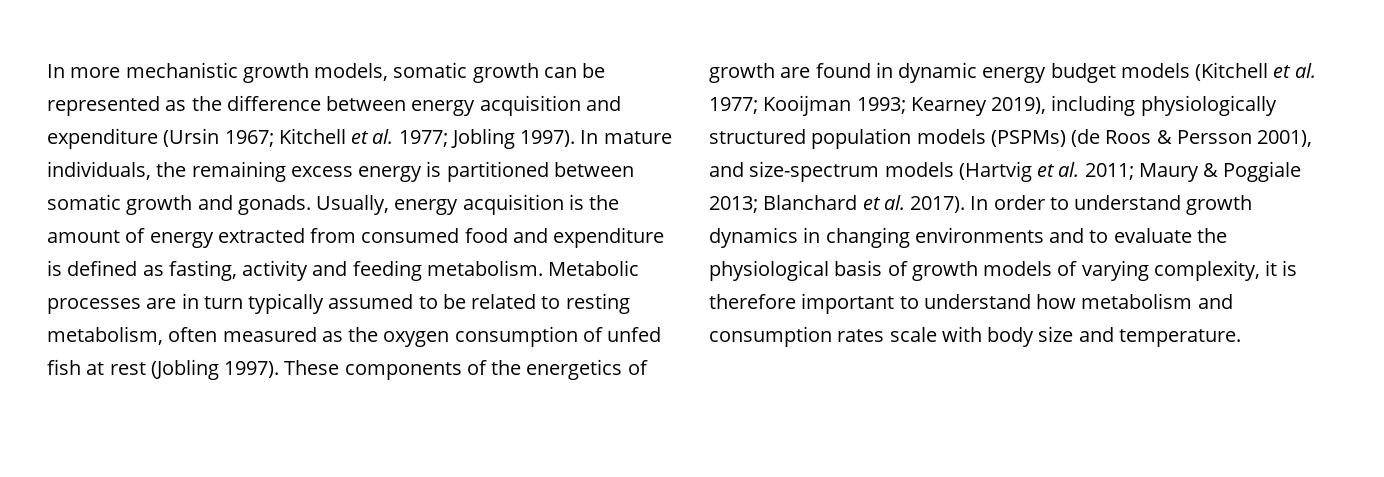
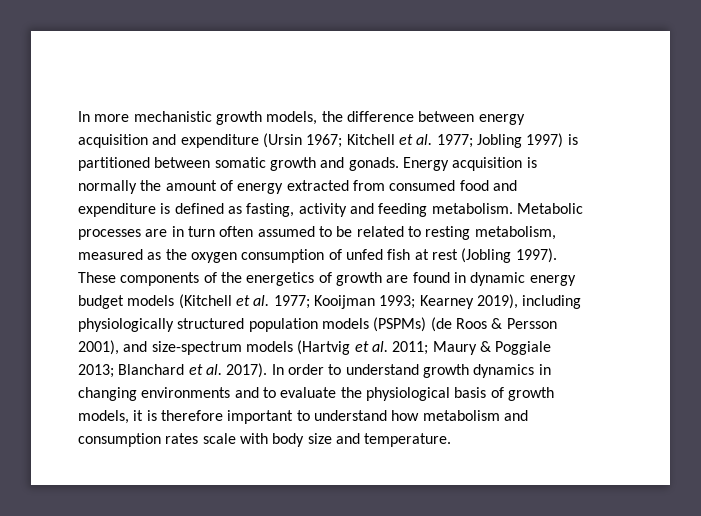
[393,62,606,83] [47,96,187,116] somatic growth can be represented as -> (318, 118) none
[520,130,672,147] [47,161,423,182] 1997). In mature individuals, the remaining excess energy -> [526,133,564,148] 1997)
[316,195,459,215] Usually, energy -> [402,157,449,171] Energy
(584, 202) none -> [78,180,137,194] normally
[248,293,325,314] typically -> [219,226,254,237] often
[168,327,218,342] often -> (556, 233) none
[983,260,1260,281] models of varying complexity, -> [78,410,129,424] models,

